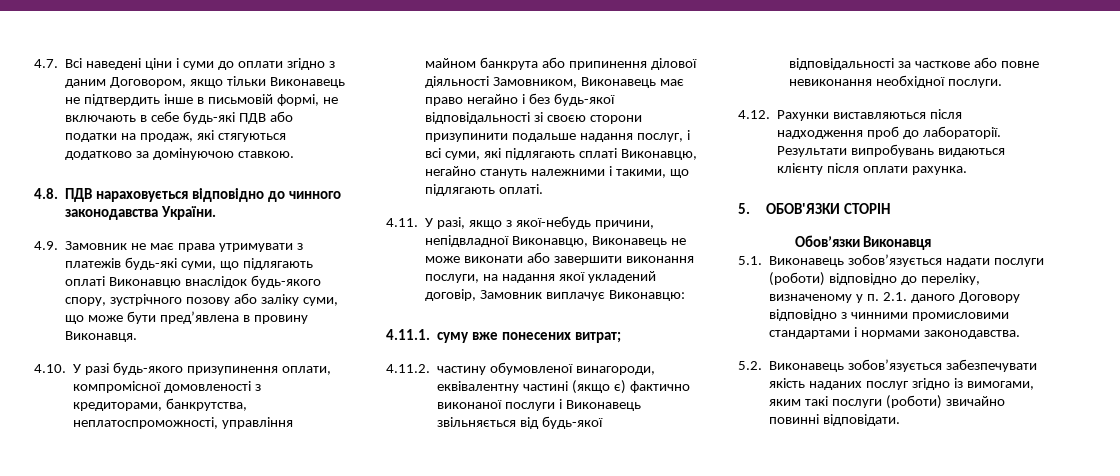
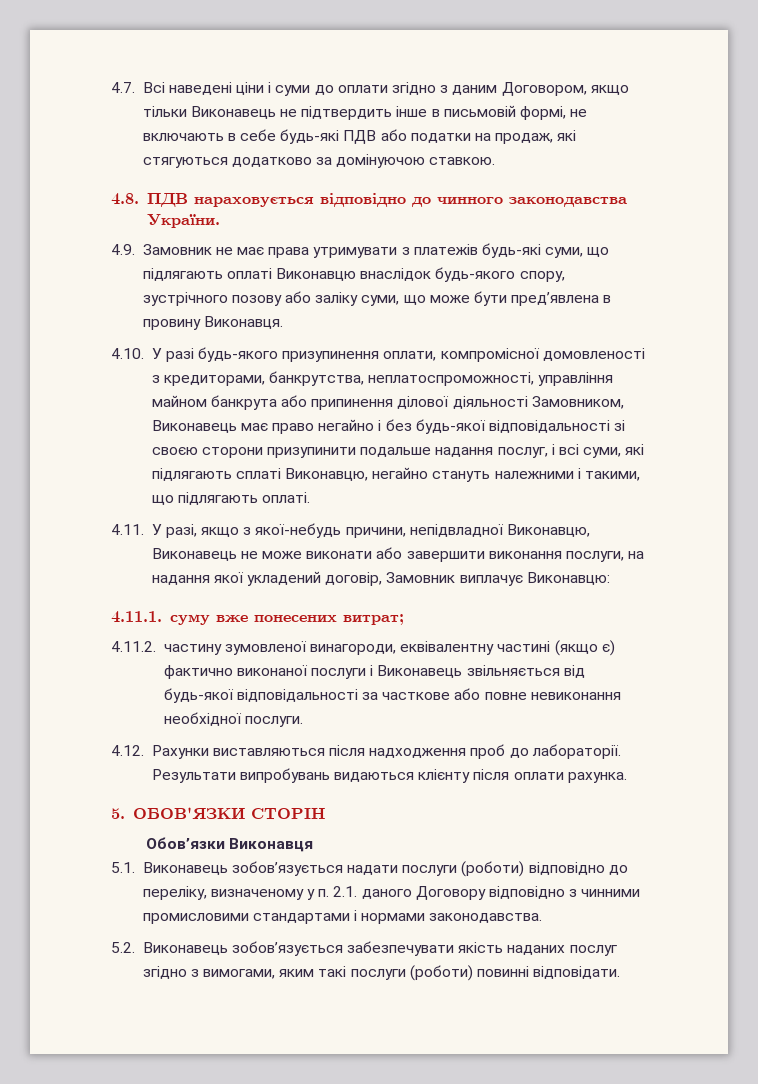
[490,362,574,375] обумовленої -> [224,641,307,655] зумовленої
[953,378,963,388] із -> [190,969,199,977] з
[945,396,1005,406] звичайно -> (473, 973) none

